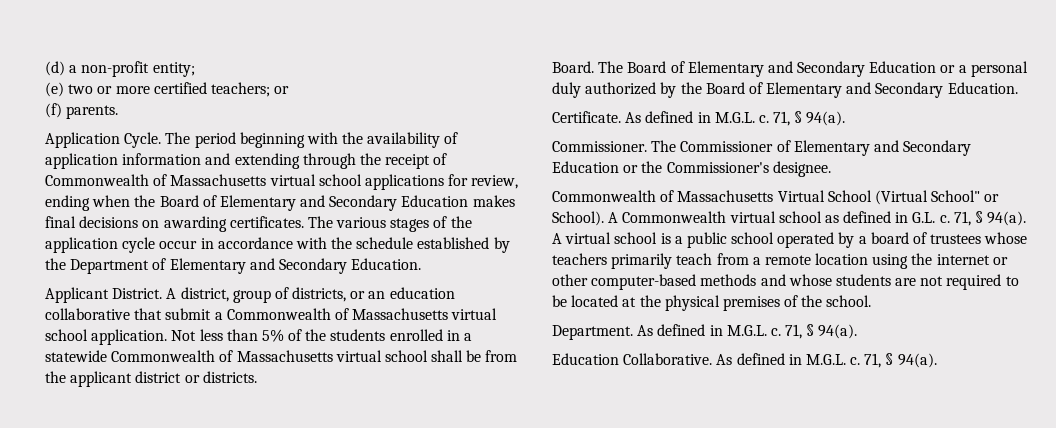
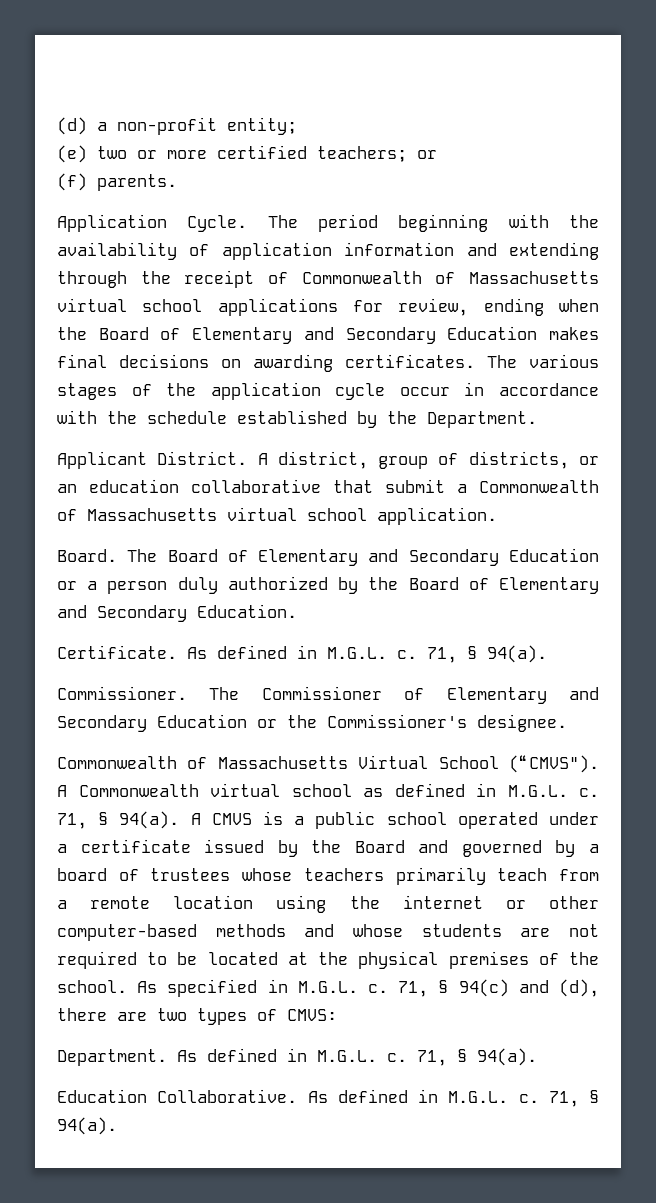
[70,258,422,274] Department of Elementary and Secondary Education. -> [427,411,537,428] Department.
[171,329,473,342] [45,350,518,362] [45,371,257,387] Not less than 5% of the students enrolled in a statewide Commonwealth of Massachusetts virtual school shall be from the applicant district or districts. -> (497, 516) none
[970,61,1028,77] personal -> [107,581,168,594] person
[874,190,1000,205] [552,211,604,226] (Virtual School" or School). -> [508,755,599,773] (“CMVS").
[912,212,936,223] G.L. -> [507,785,568,797] M.G.L.
[565,232,658,244] virtual school -> [211,813,252,825] CMVS
(835, 240) none -> [549,812,599,825] [57,839,542,857] under a certificate issued by the Board and governed
(872, 301) none -> [137,979,599,997] [57,1008,337,1025] As specified in M.G.L. c. 71, § 94(c) and (d), there are two types of CMVS:

